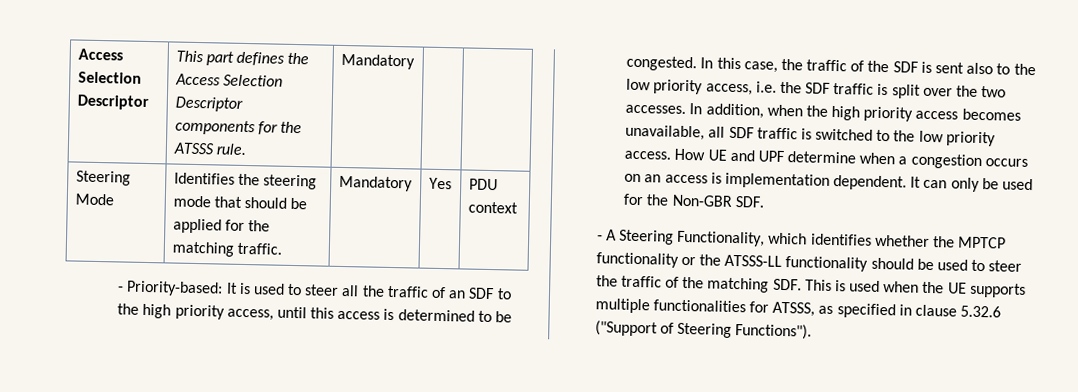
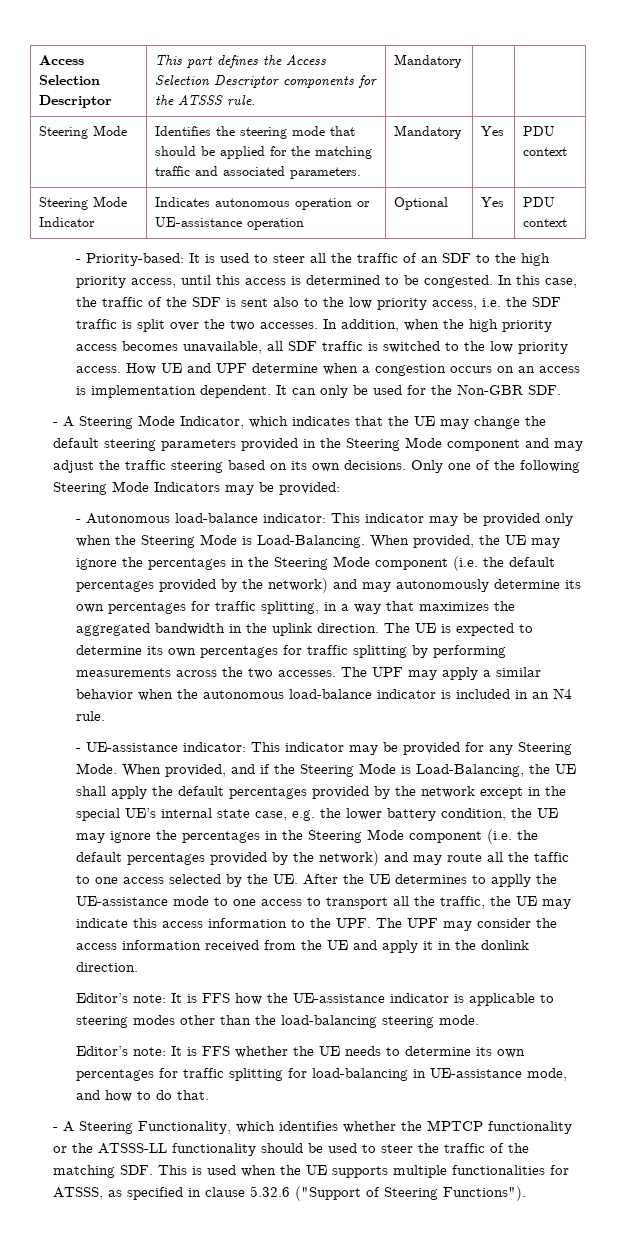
[236,242,282,255] traffic. -> [155,166,362,179] traffic and associated parameters.
(518, 207) none -> [39,196,128,210] [39,217,96,227] [155,197,371,210] [155,217,305,230] [394,197,449,210] [481,197,505,207] [523,197,556,207] [523,218,568,227] // Steering Mode Indicator | Indicates autonomous operation or UE-assistance operation | Optional | Yes | PDU context
(765, 202) none -> [52,415,546,429] [52,437,583,451] [52,460,580,473] [52,481,340,495] [75,513,573,526] [75,534,560,548] [75,556,555,571] [75,578,581,593] [75,601,515,614] [75,623,533,636] [75,645,506,658] [75,667,541,680] [75,688,572,701] [75,711,105,721] [75,742,572,755] [75,763,576,777] [75,786,566,799] [75,808,558,821] [75,829,538,844] [75,851,569,866] [75,874,557,887] [75,896,571,909] [75,918,557,931] [75,940,529,953] [75,962,138,972] [75,993,554,1006] [75,1015,479,1028] [75,1046,525,1058] [75,1068,567,1081] [75,1090,209,1102] // - A Steering Mode Indicator, which indicates that the UE may change the default steering parameters provided in the Steering Mode component and may adjust the traffic steering based on its own decisions. Only one of the following Steering Mode Indicators may be provided: // - Autonomous load-balance indicator: This indicator may be provided only when the Steering Mode is Load-Balancing. When provided, the UE may ignore the percentages in the Steering Mode component (i.e. the default percentages provided by the network) and may autonomously determine its own percentages for traffic splitting, in a way that maximizes the aggregated bandwidth in the uplink direction. The UE is expected to determine its own percentages for traffic splitting by performing measurements across the two accesses. The UPF may apply a similar behavior when the autonomous load-balance indicator is included in an N4 rule. // - UE-assistance indicator: This indicator may be provided for any Steering Mode. When provided, and if the Steering Mode is Load-Balancing, the UE shall apply the default percentages provided by the network except in the special UE’s internal state case, e.g. the lower battery condition, the UE may ignore the percentages in the Steering Mode component (i.e. the default percentages provided by the network) and may route all the taffic to one access selected by the UE. After the UE determines to applly the UE-assistance mode to one access to transport all the traffic, the UE may indicate this access information to the UPF. The UPF may consider the access information received from the UE and apply it in the donlink direction. // Editor’s note: It is FFS how the UE-assistance indicator is applicable to steering modes other than the load-balancing steering mode. // Editor’s note: It is FFS whether the UE needs to determine its own percentages for traffic splitting for load-balancing in UE-assistance mode, and how to do that.

